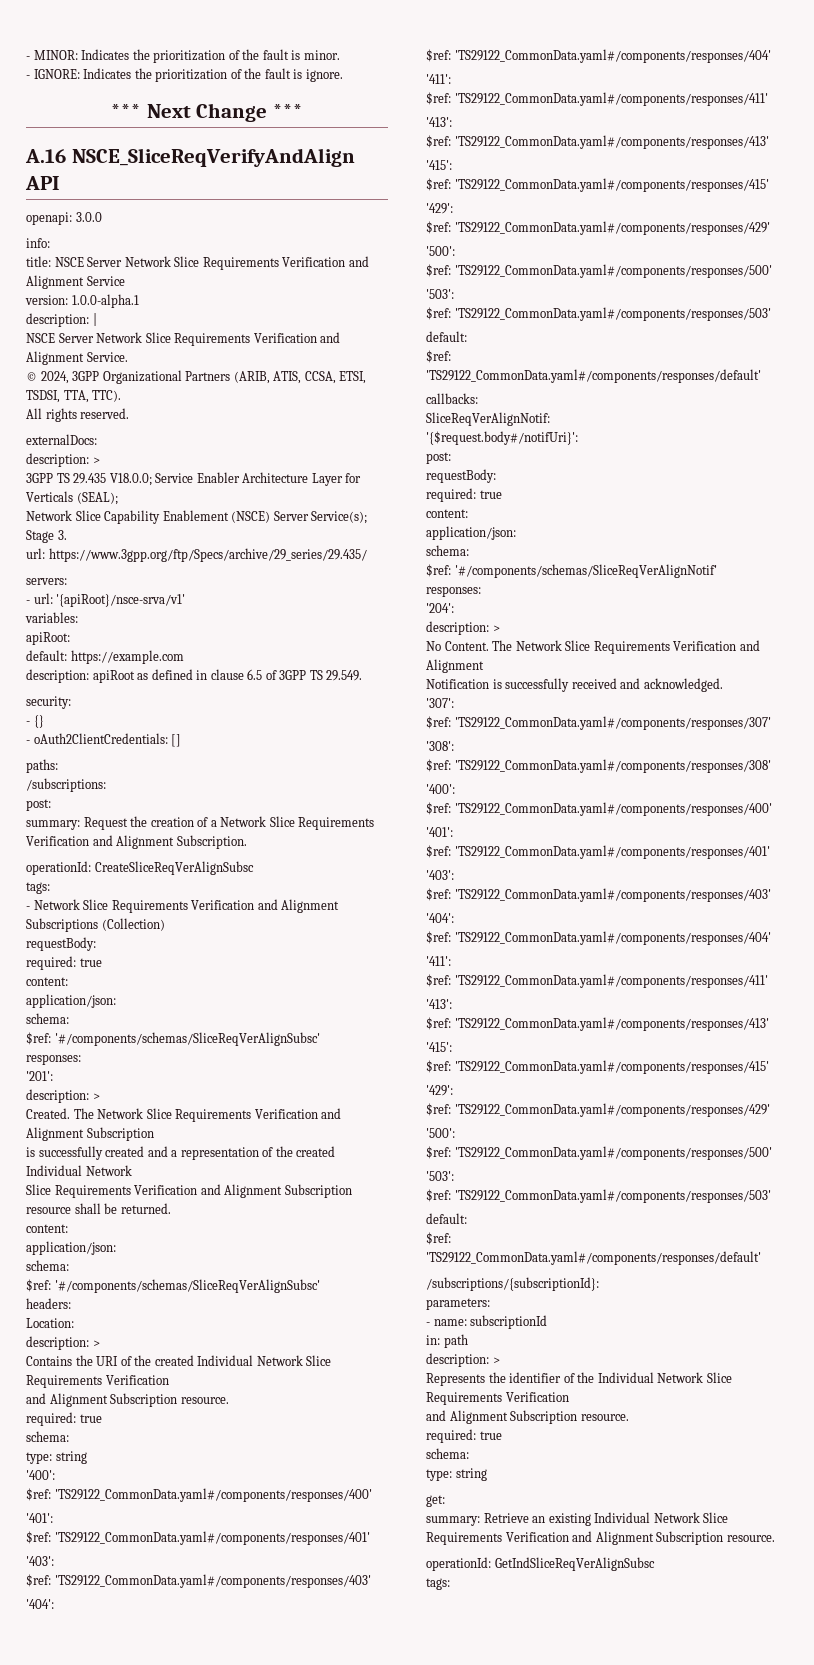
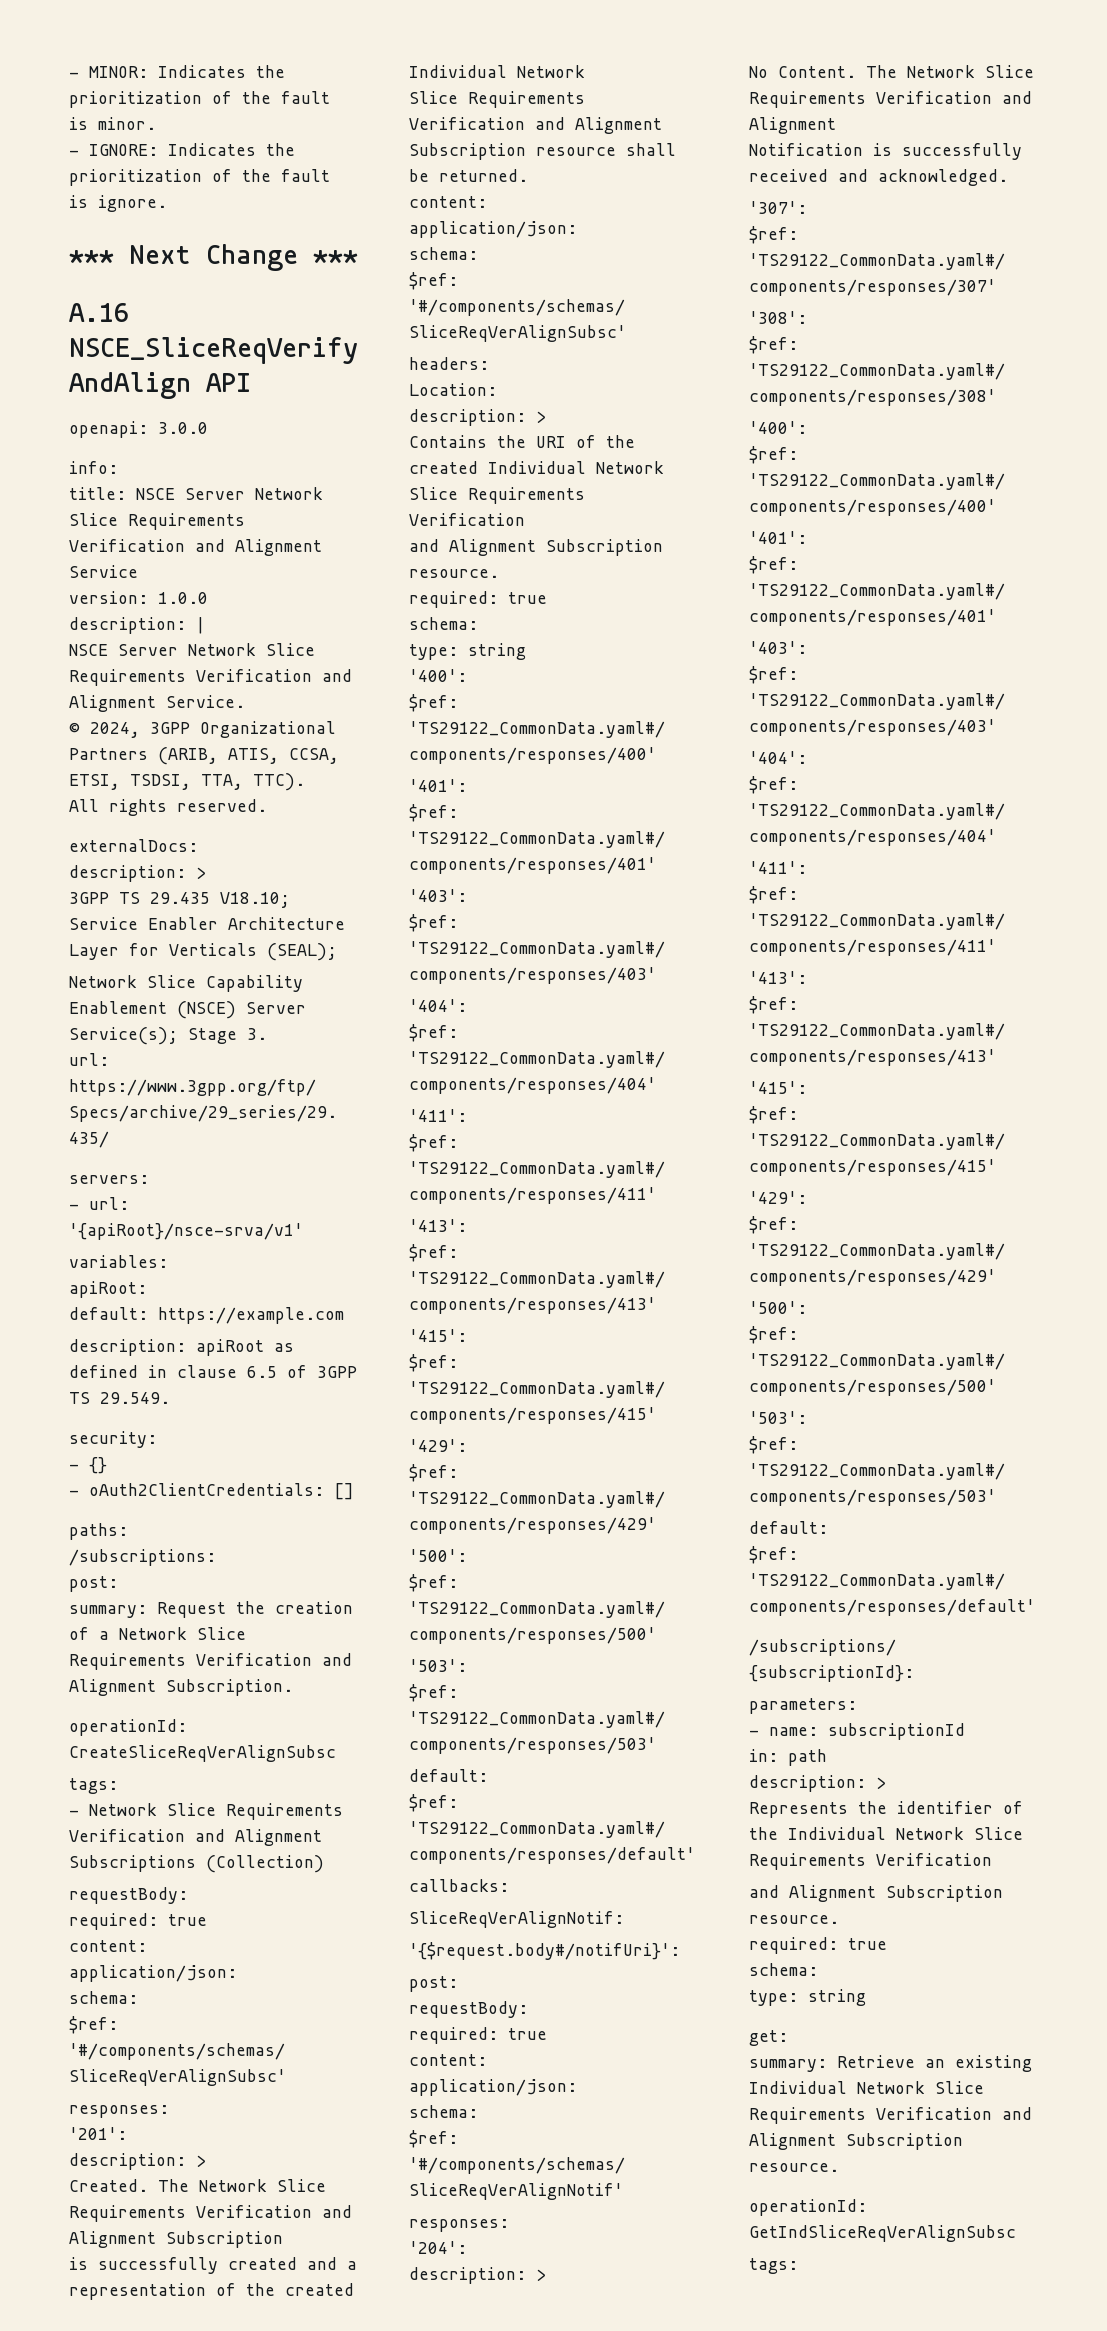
[71,294,139,308] 1.0.0-alpha.1 -> [158,592,208,604] 1.0.0
[109,473,152,486] V18.0.0; -> [220,892,290,908] V18.10;

